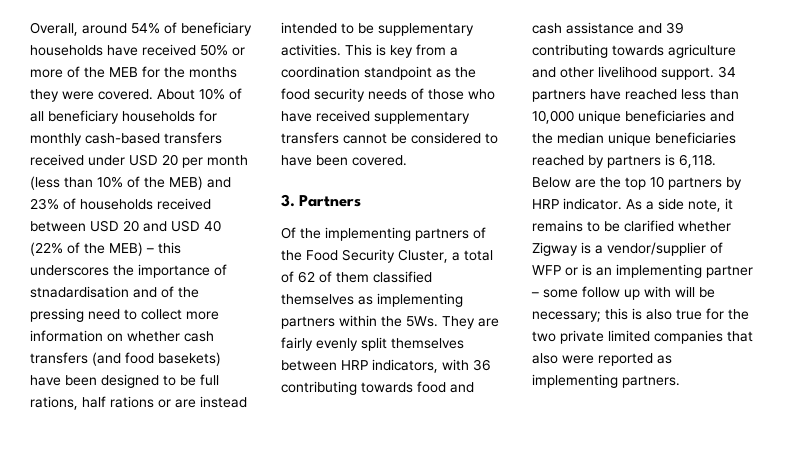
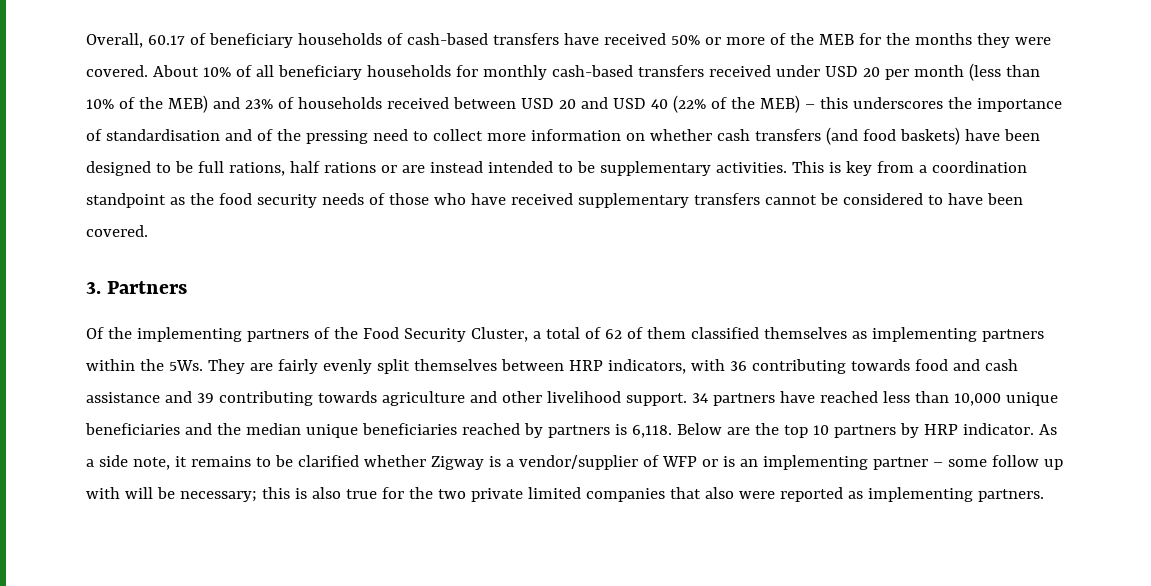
[82,22,160,34] around 54% -> [147,35,185,45] 60.17
(103, 50) none -> [386,33,559,45] of cash-based transfers
[30,286,129,298] stnadardisation -> [105,129,220,141] standardisation
[158,352,221,366] basekets) -> [899,127,960,145] baskets)

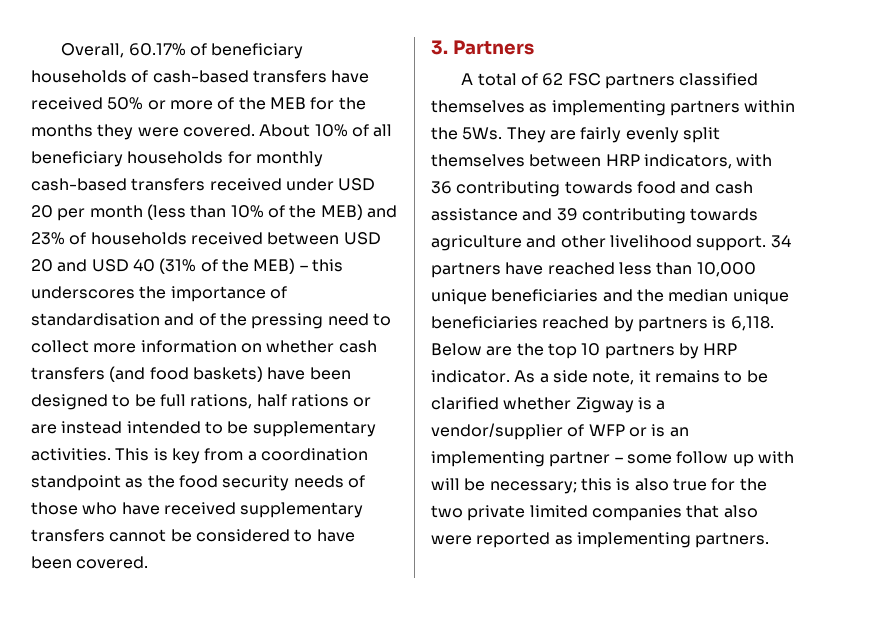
[147,35,185,45] 60.17 -> [128,43,186,56] 60.17%
[672,95,706,113] (22% -> [159,258,197,274] (31%
[86,327,541,342] Of the implementing partners of the Food Security Cluster, a -> [461,73,474,85] A
[626,327,686,339] of them -> [567,73,675,89] FSC partners

